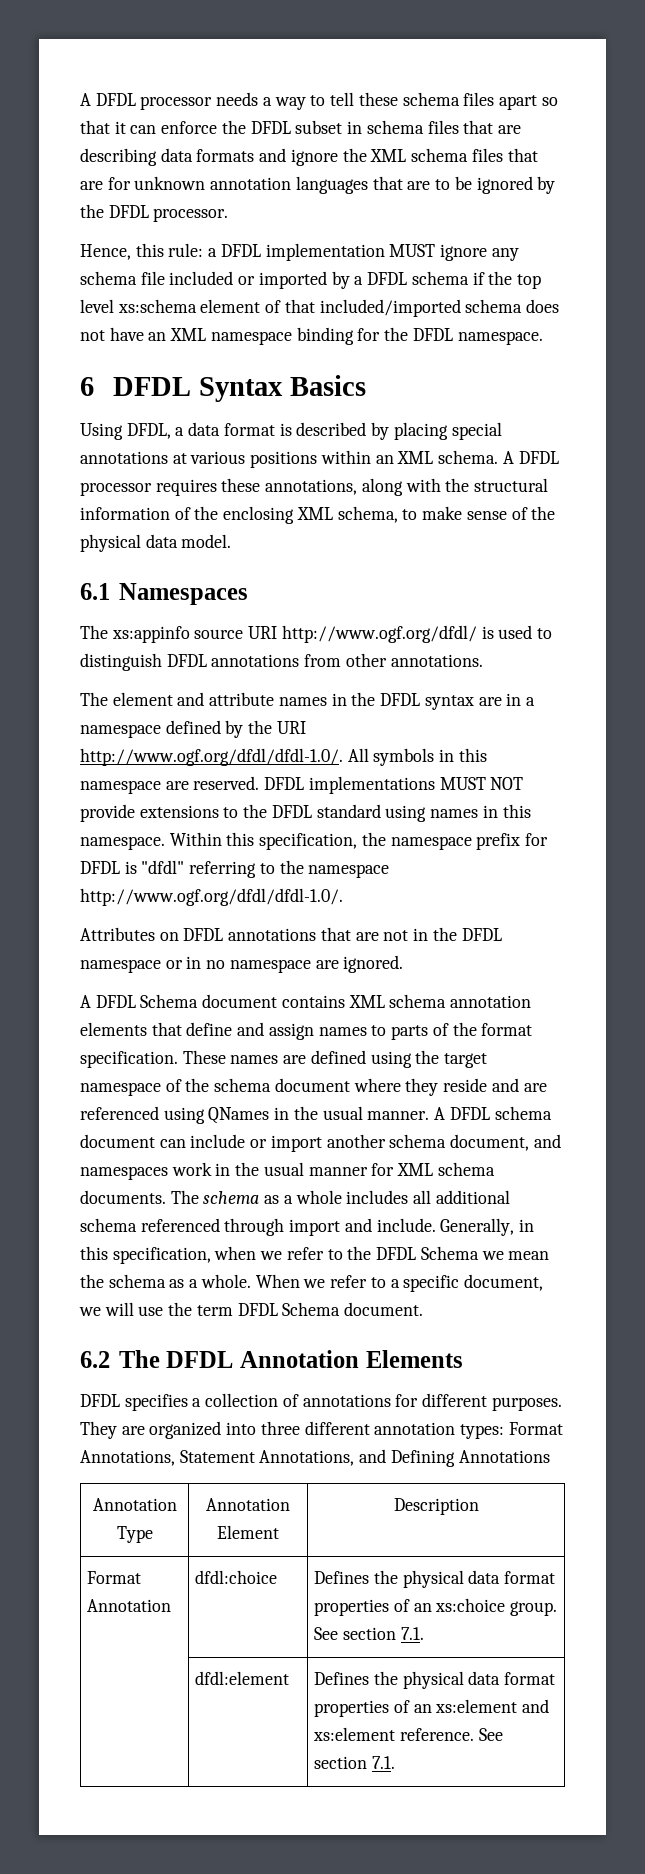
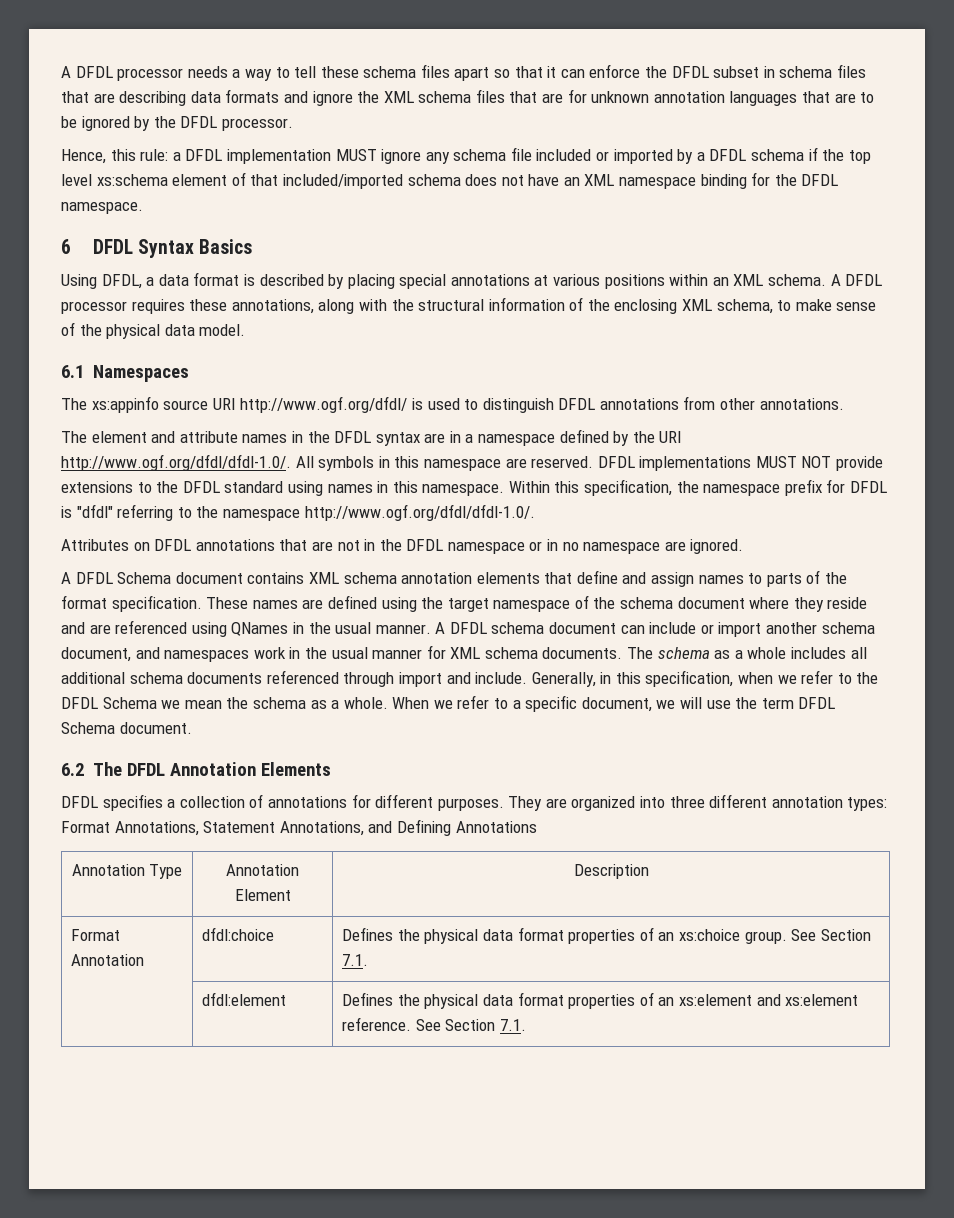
(137, 1225) none -> [187,672,263,684] documents
[342,1627,396,1640] section -> [820,929,871,941] Section
[314,1756,368,1769] section -> [445,1019,496,1031] Section

